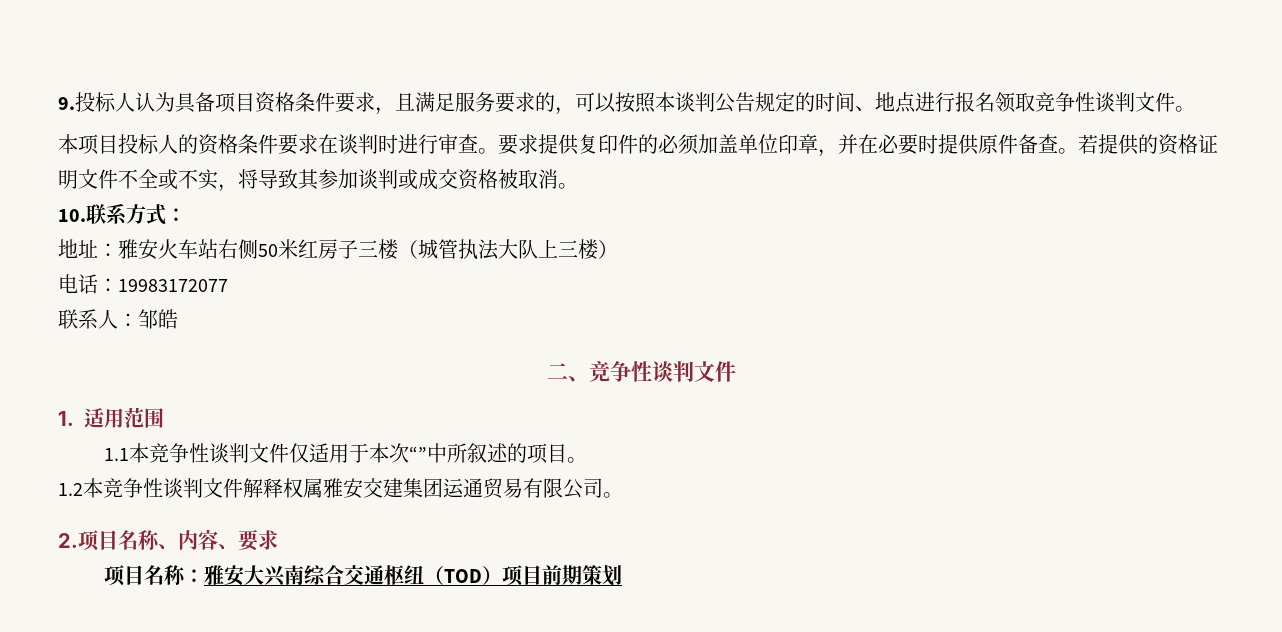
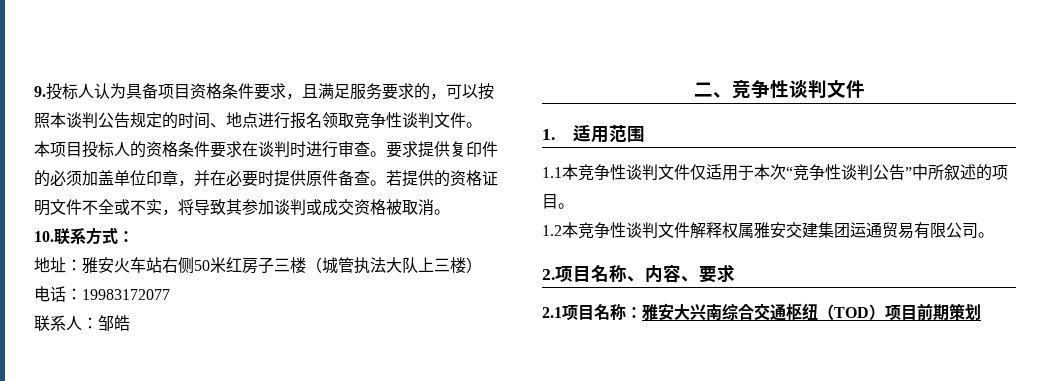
[409,446,428,461] “” -> [786,164,912,181] “竞争性谈判公告”
(278, 540) none -> [542,307,562,318] 2.1

